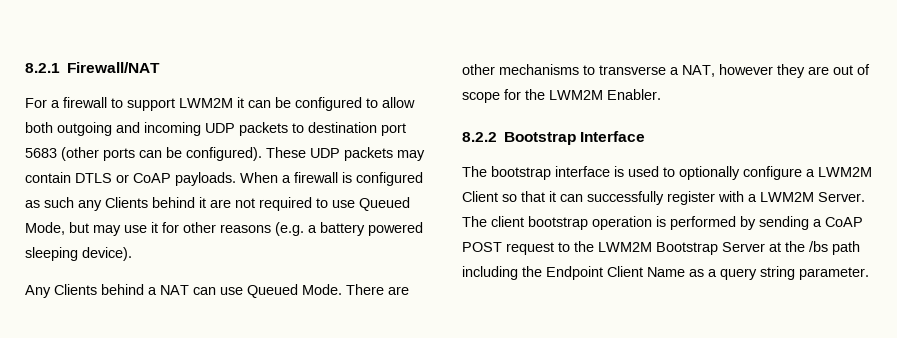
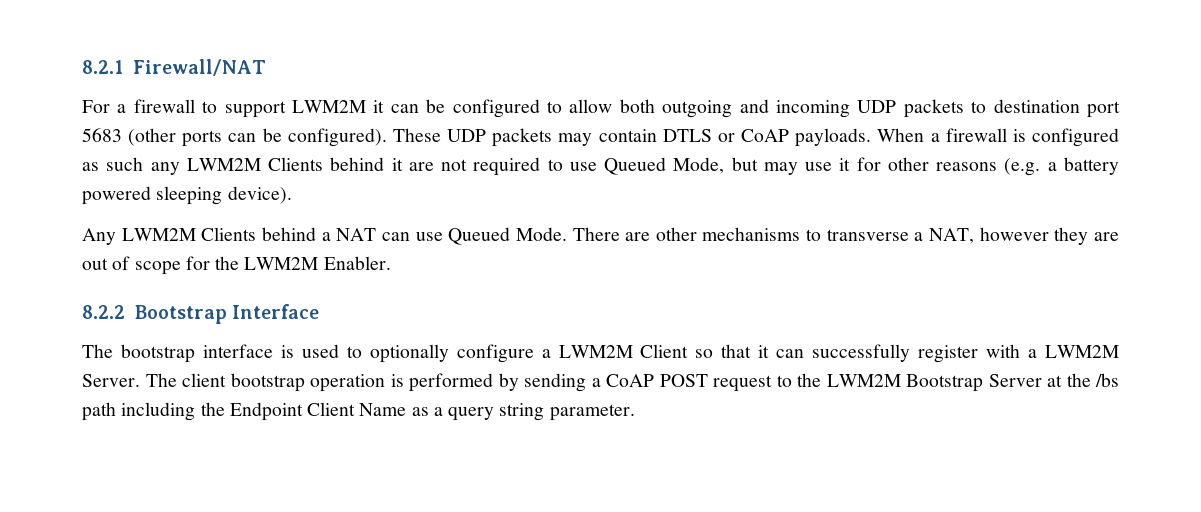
(102, 205) none -> [186,158,261,171] LWM2M
(51, 291) none -> [121,228,196,241] LWM2M

